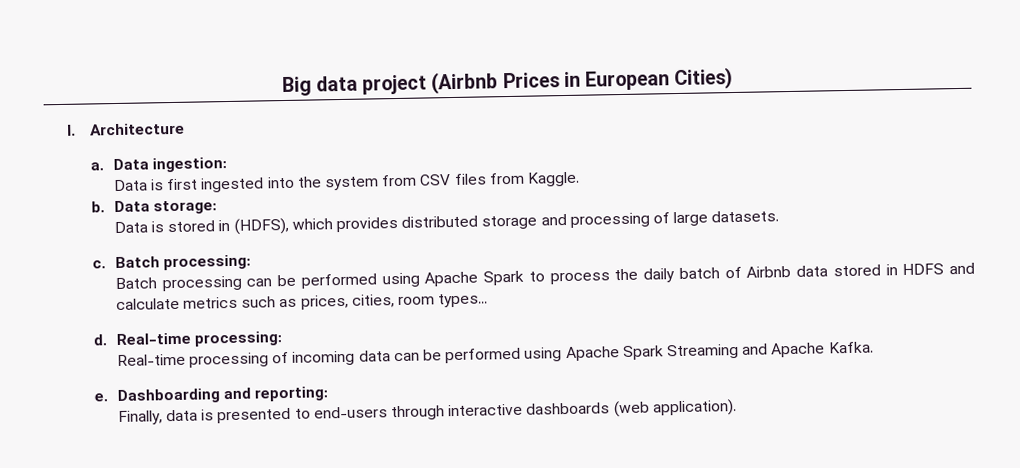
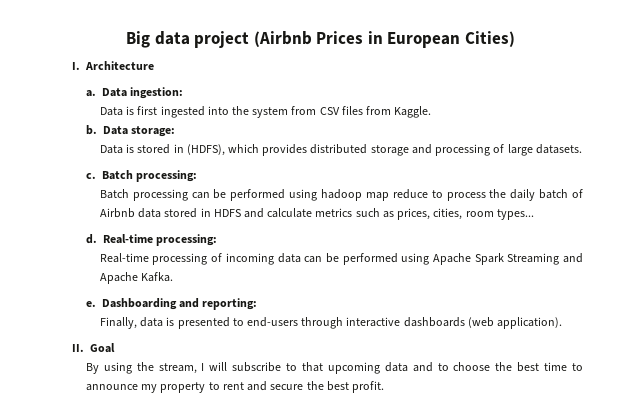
[424,270,525,287] Apache Spark -> [321,189,428,201] hadoop map reduce
(737, 408) none -> [71,343,115,353] [85,362,584,374] [85,381,385,393] // II. Goal // By using the stream, I will subscribe to that upcoming data and to choose the best time to announce my property to rent and secure the best profit.

